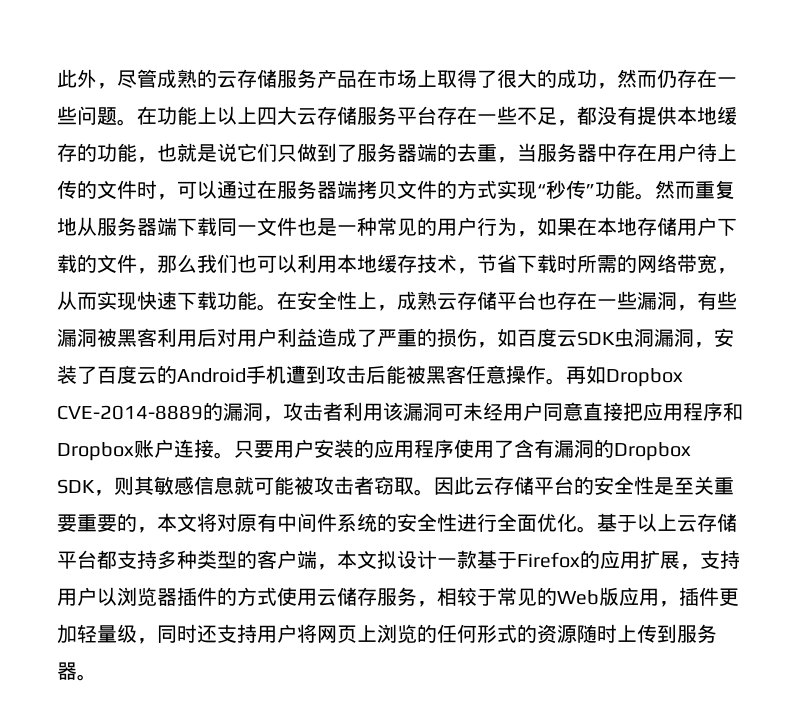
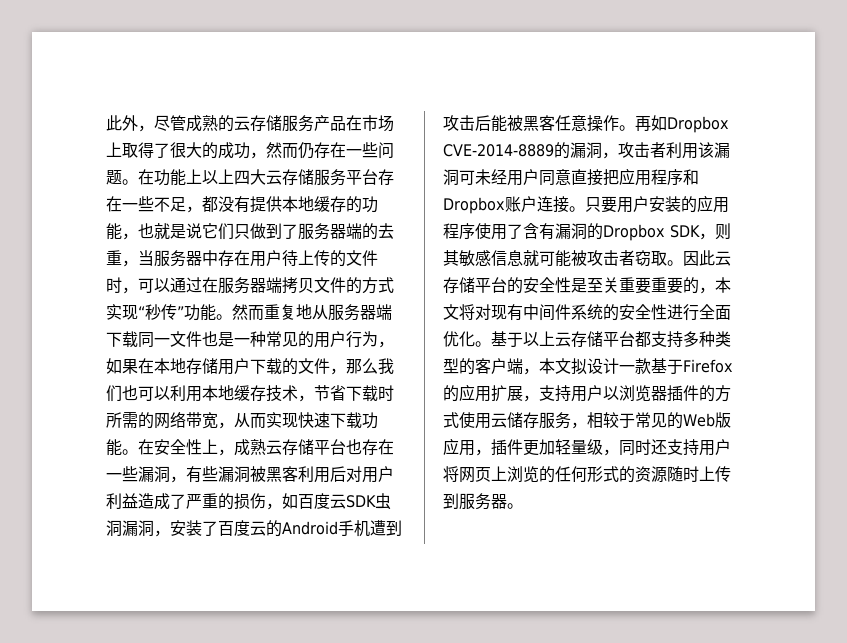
[237,514,257,532] 原 -> [491,305,507,320] 现

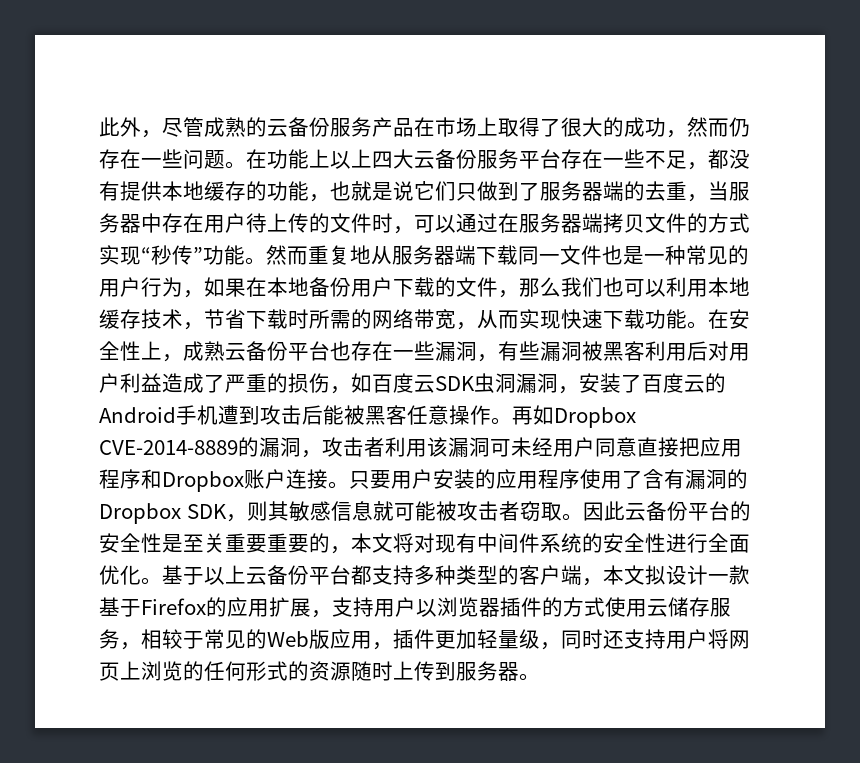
[250,115,282,131] 存储 -> [288,117,330,137] 备份
[282,169,314,185] 存储 -> [435,149,477,169] 备份
[186,358,218,374] 存储 -> [309,277,351,297] 备份
[282,439,314,455] 存储 -> [246,341,288,361] 备份
[443,277,475,293] 存储 -> [645,501,688,521] 备份
[571,331,603,347] 存储 -> [267,565,309,585] 备份

